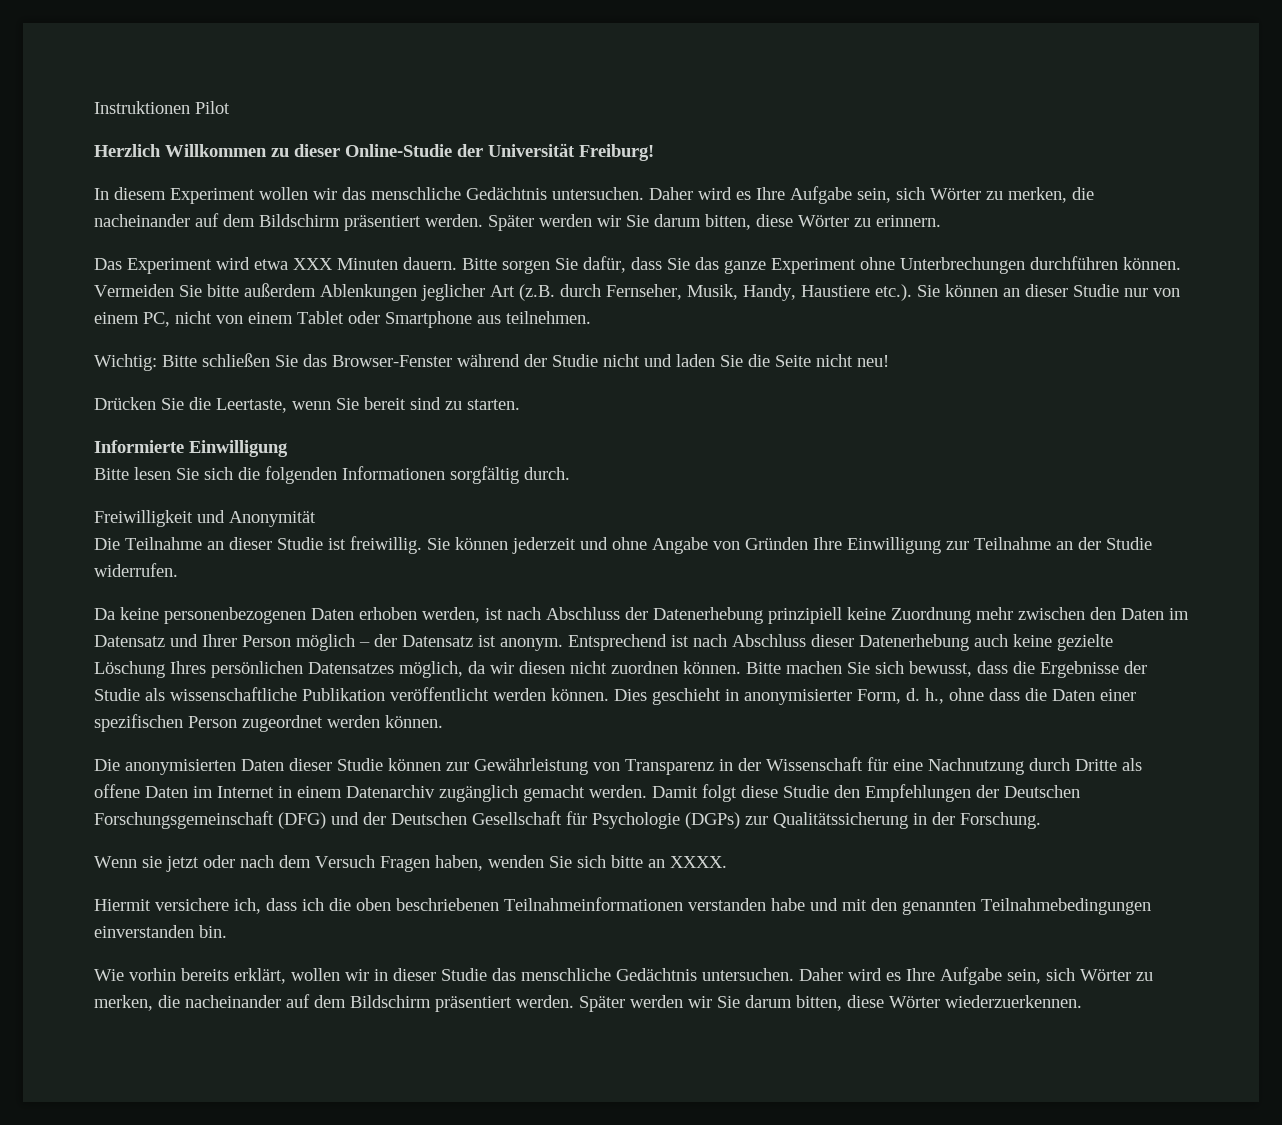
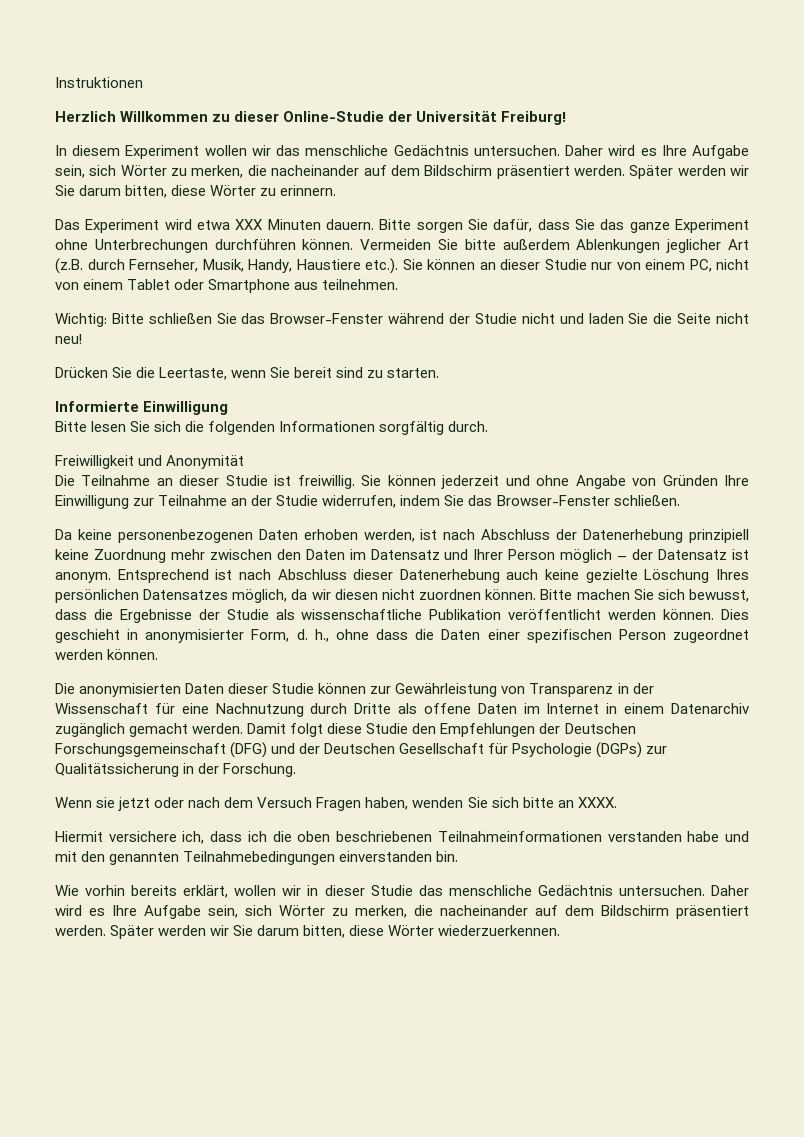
[195,101,230,114] Pilot -> (143, 82) none
[94,563,178,577] widerrufen. -> [322,495,680,508] widerrufen, indem Sie das Browser-Fenster schließen.

